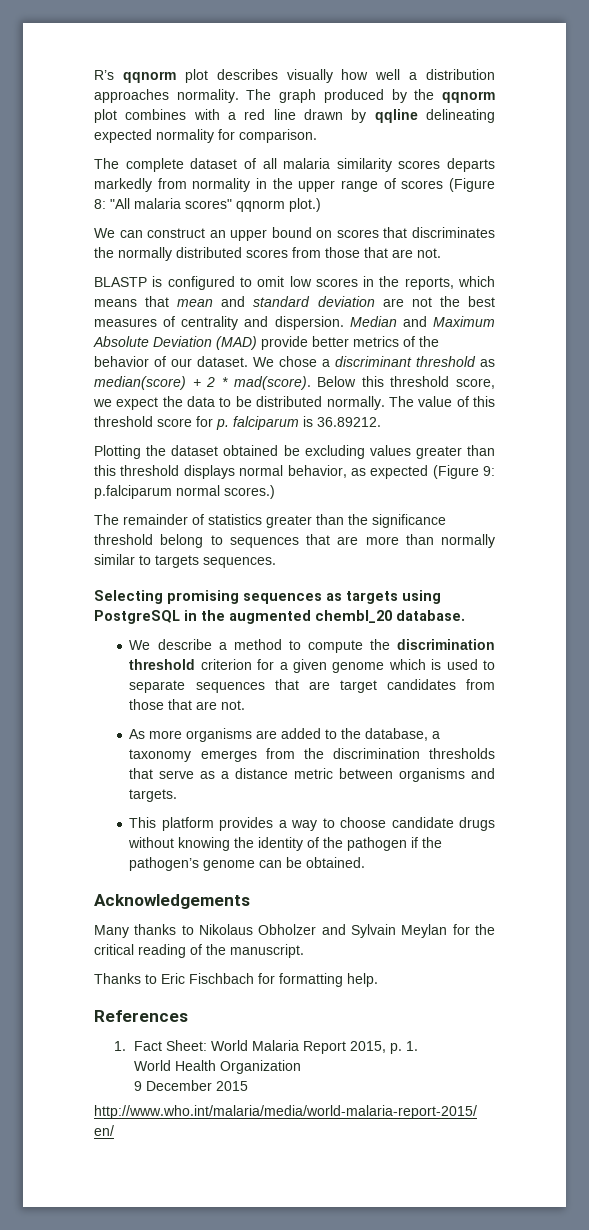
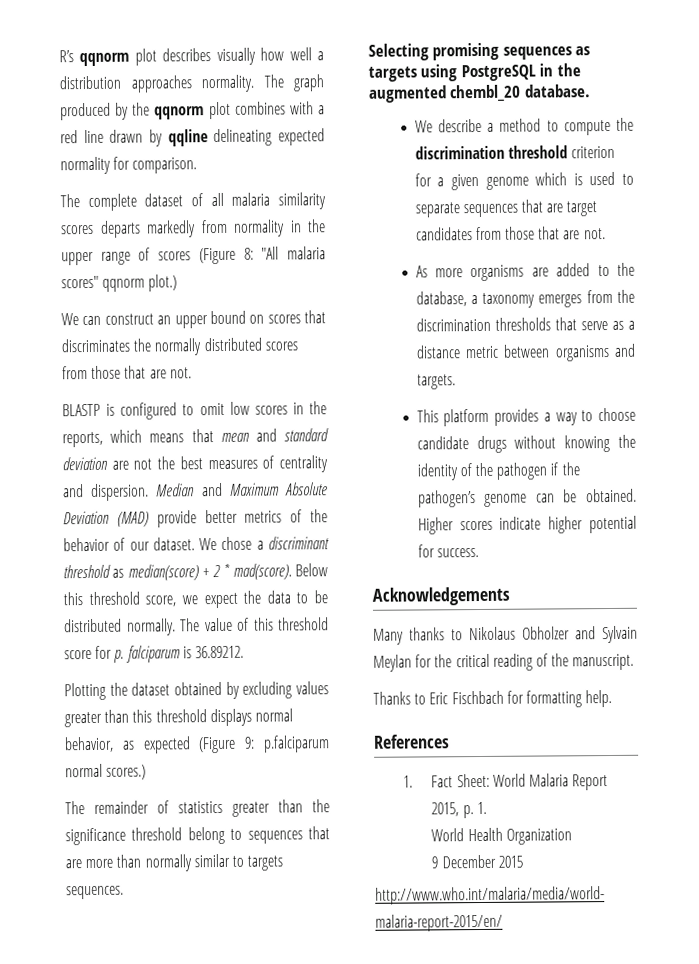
[283,445,300,456] be -> [225,681,240,699] by
(366, 862) none -> [417,515,637,535] [417,544,479,558] Higher scores indicate higher potential for success.

